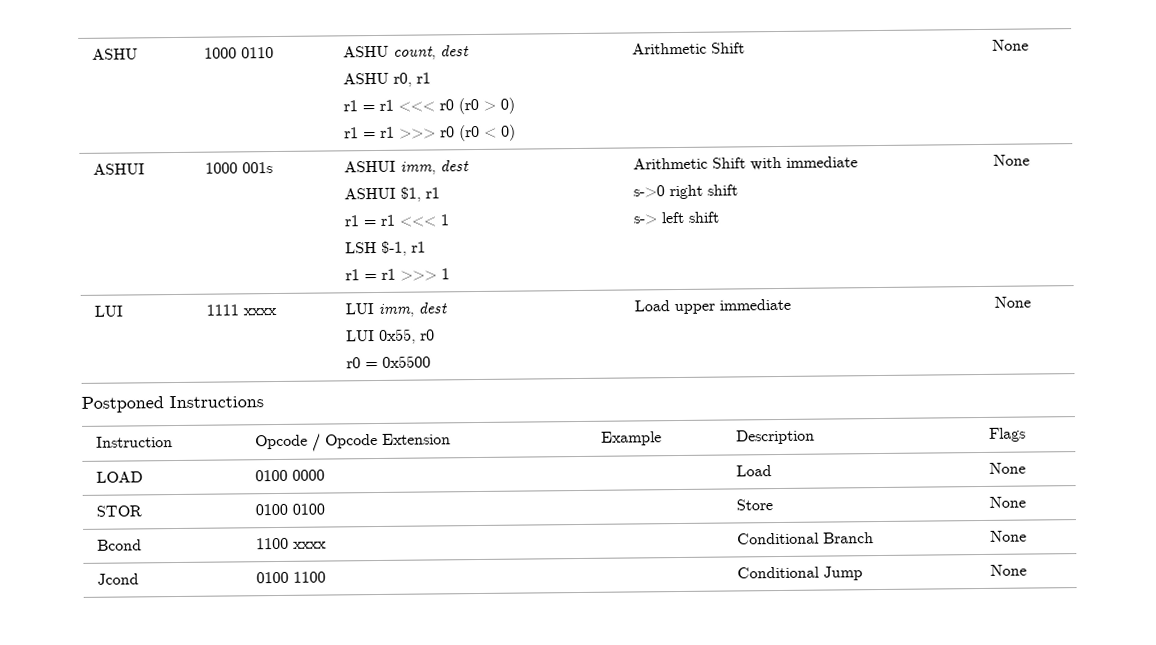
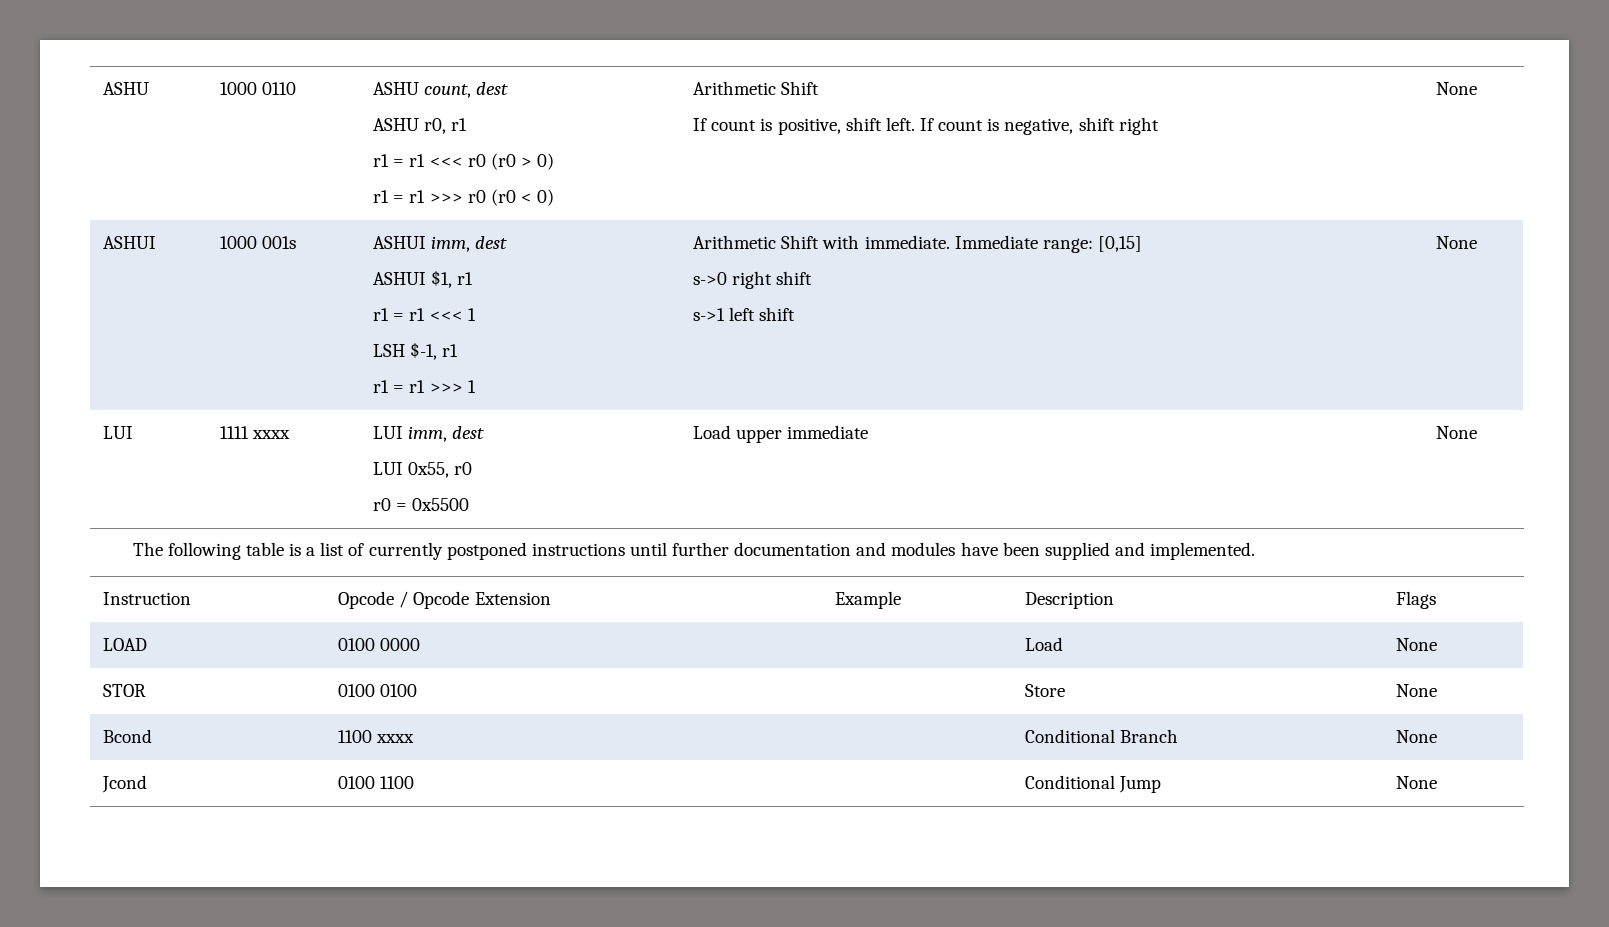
(745, 48) none -> [693,117,1159,135] // If count is positive, shift left. If count is negative, shift right
[785,156,858,168] immediate -> [864,235,1142,253] immediate. Immediate range: [0,15]
[632,214,658,225] s-> -> [693,308,726,321] s->1
[81,395,264,413] Postponed Instructions -> [132,542,1256,560] The following table is a list of currently postponed instructions until further documentation and modules have been supplied and implemented.

